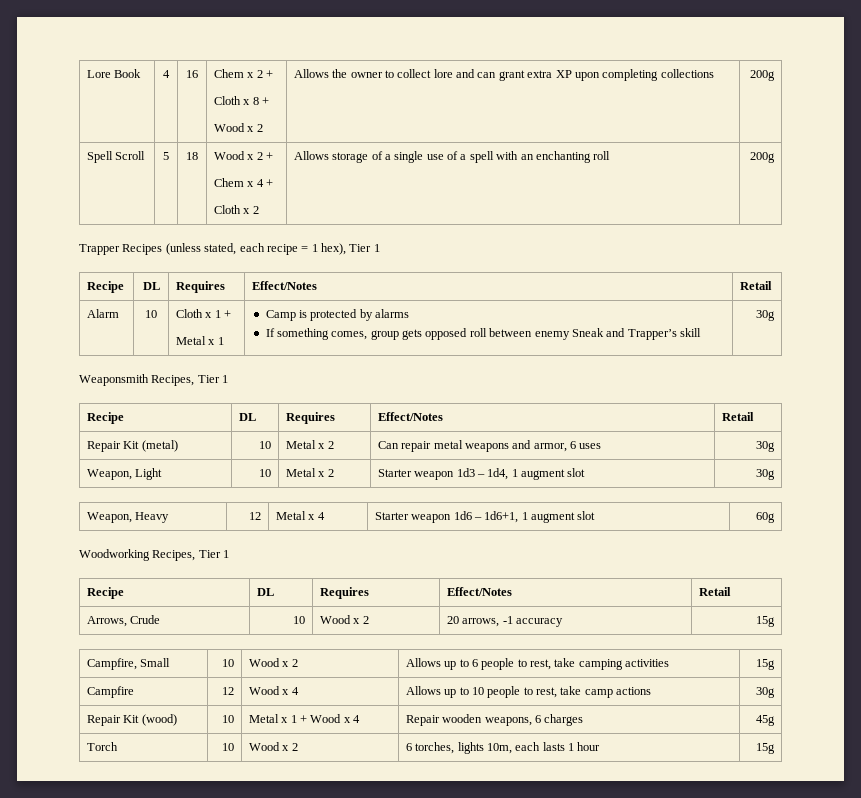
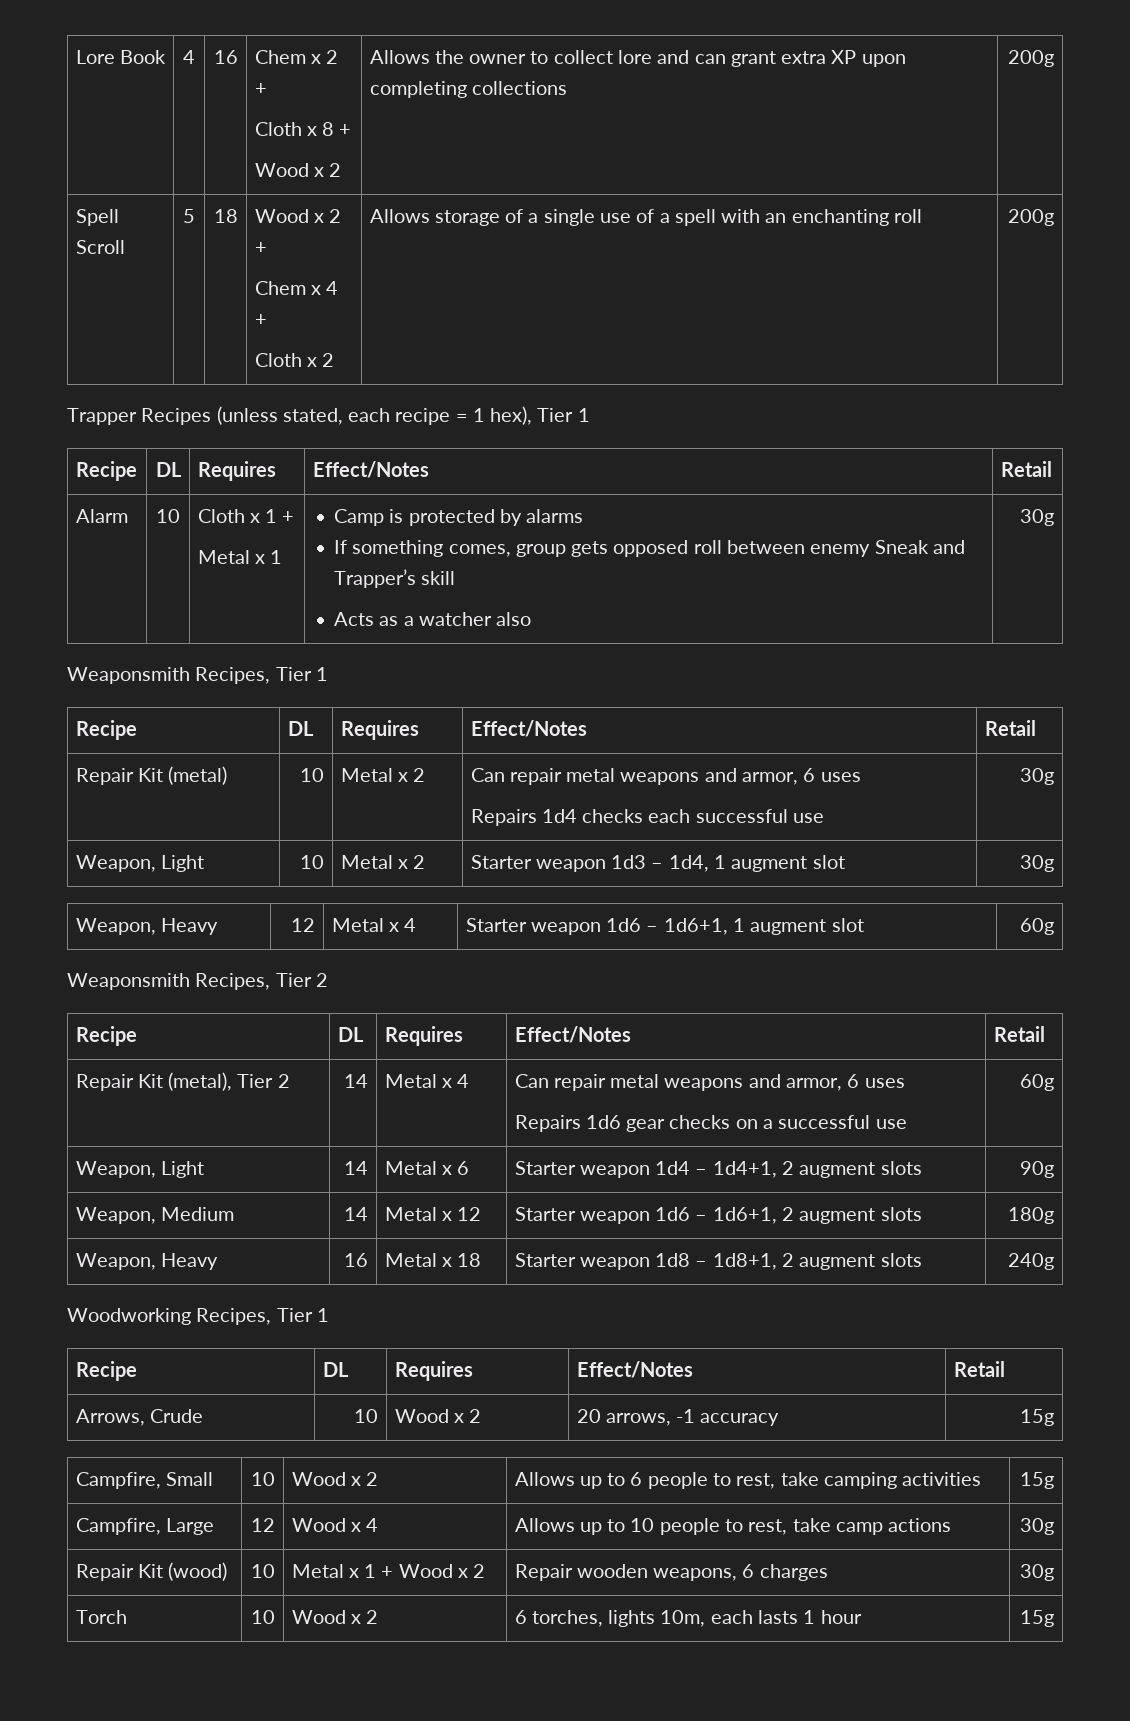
(702, 332) none -> [334,612,532,626] // Acts as a watcher also
(602, 446) none -> [470,809,824,826] // Repairs 1d4 checks each successful use
(776, 517) none -> [67,973,328,990] [75,1026,137,1046] [337,1027,364,1042] [384,1026,463,1046] [514,1026,631,1043] [993,1026,1045,1042] [75,1072,290,1091] [344,1074,369,1088] [384,1074,470,1088] [514,1074,905,1091] [514,1115,907,1132] [1020,1074,1055,1091] [75,1161,204,1178] [344,1161,369,1175] [384,1161,470,1175] [514,1161,922,1178] [1020,1161,1055,1178] [75,1207,234,1224] [344,1207,369,1221] [384,1207,482,1221] [514,1207,922,1224] [1008,1207,1055,1224] [75,1253,218,1270] [344,1253,369,1267] [384,1253,482,1267] [514,1253,922,1270] [1008,1253,1055,1270] // Weaponsmith Recipes, Tier 2 // Recipe | DL | Requires | Effect/Notes | Retail // Repair Kit (metal), Tier 2 | 14 | Metal x 4 | Can repair metal weapons and armor, 6 uses // Repairs 1d6 gear checks on a successful use | 60g // Weapon, Light | 14 | Metal x 6 | Starter weapon 1d4 – 1d4+1, 2 augment slots | 90g // Weapon, Medium | 14 | Metal x 12 | Starter weapon 1d6 – 1d6+1, 2 augment slots | 180g // Weapon, Heavy | 16 | Metal x 18 | Starter weapon 1d8 – 1d8+1, 2 augment slots | 240g
[86,686,134,698] Campfire -> [75,1518,214,1535] Campfire, Large
[353,715,361,723] 4 -> [473,1564,486,1578] 2
[756,715,776,726] 45g -> [1020,1564,1055,1581] 30g

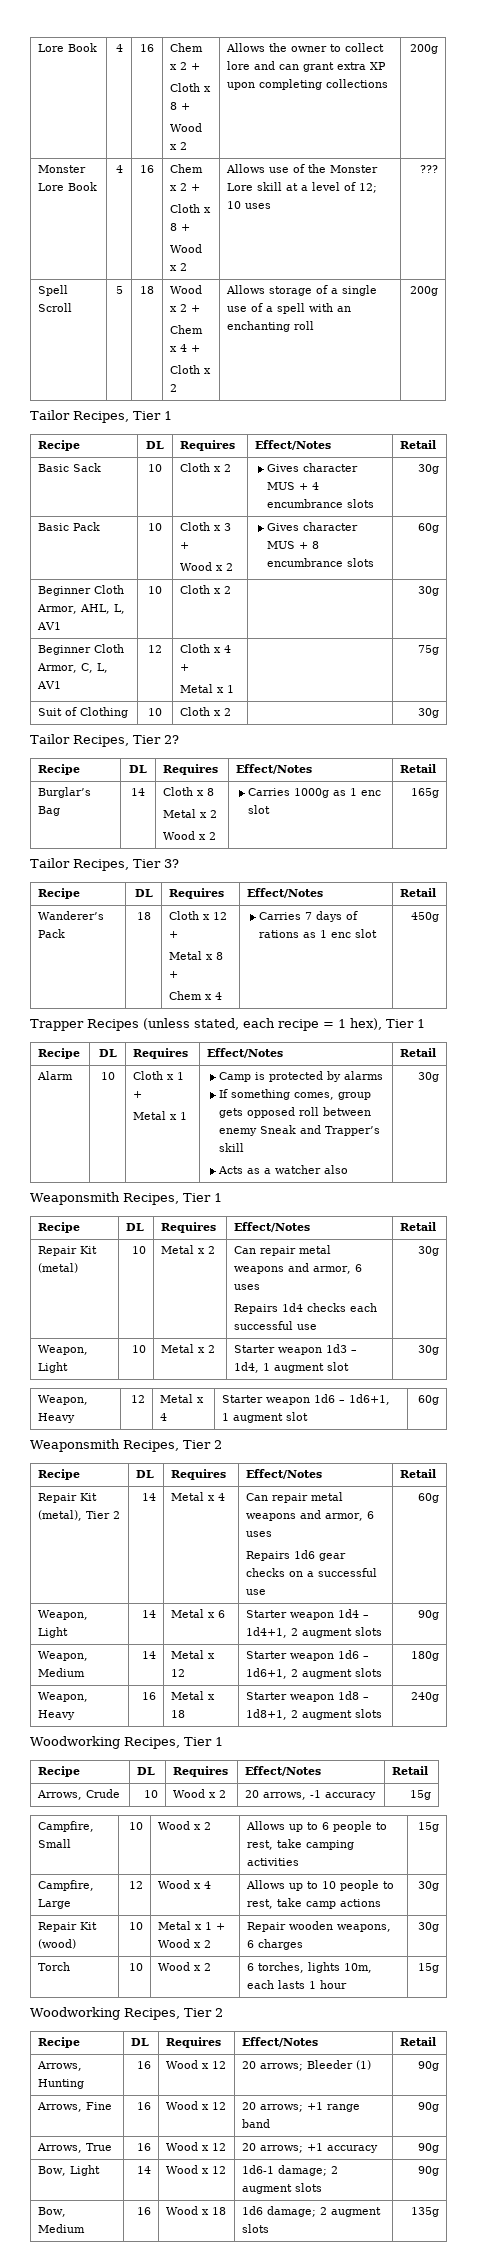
(1055, 58) none -> [38,165,87,173] [38,182,98,191] [115,165,123,173] [140,165,154,173] [170,164,204,173] [170,183,201,191] [170,204,212,213] [170,223,191,231] [170,244,203,253] [170,263,188,271] [226,164,379,173] [227,182,378,193] [227,201,272,209] [419,165,438,173] // Monster Lore Book | 4 | 16 | Chem x 2 + // Cloth x 8 + // Wood x 2 | Allows use of the Monster Lore skill at a level of 12; 10 uses | ???
(1055, 217) none -> [30,410,172,423] [38,440,81,451] [146,441,164,449] [180,440,236,451] [255,440,332,450] [400,440,437,449] [38,463,102,472] [148,464,162,472] [180,463,232,472] [267,463,359,472] [267,482,320,490] [267,499,375,508] [417,464,439,474] [38,522,101,531] [148,523,162,531] [180,522,232,531] [180,542,190,549] [180,562,234,571] [267,522,359,531] [267,541,320,549] [267,558,375,567] [417,523,439,533] [38,585,125,596] [37,604,126,614] [37,622,62,630] [148,586,162,594] [180,585,232,594] [417,586,439,596] [38,644,125,655] [37,663,109,673] [37,681,62,689] [148,645,162,653] [180,644,232,653] [180,664,190,671] [180,684,235,693] [417,645,439,655] [38,707,129,718] [148,708,162,716] [180,707,232,716] [417,708,439,718] [30,734,179,747] [38,764,81,775] [129,765,147,773] [163,764,219,775] [236,764,313,774] [400,764,437,773] [38,787,92,798] [38,806,61,816] [131,788,145,796] [163,787,215,796] [163,809,218,818] [163,831,217,840] [248,788,382,798] [248,805,271,814] [410,788,439,798] [30,858,179,871] [38,888,81,899] [134,889,153,897] [169,888,225,899] [247,888,324,898] [400,888,437,897] [38,911,105,920] [38,929,66,938] [136,912,151,920] [169,911,228,920] [169,931,179,938] [169,951,224,960] [169,971,179,978] [169,991,223,1000] [259,911,359,922] [259,929,378,938] [410,912,439,922] // Tailor Recipes, Tier 1 // Recipe | DL | Requires | Effect/Notes | Retail // Basic Sack | 10 | Cloth x 2 | Gives character MUS + 4 encumbrance slots | 30g // Basic Pack | 10 | Cloth x 3 + // Wood x 2 | Gives character MUS + 8 encumbrance slots | 60g // Beginner Cloth Armor, AHL, L, AV1 | 10 | Cloth x 2 | | 30g // Beginner Cloth Armor, C, L, AV1 | 12 | Cloth x 4 + // Metal x 1 | | 75g // Suit of Clothing | 10 | Cloth x 2 | | 30g // Tailor Recipes, Tier 2? // Recipe | DL | Requires | Effect/Notes | Retail // Burglar’s Bag | 14 | Cloth x 8 // Metal x 2 // Wood x 2 | Carries 1000g as 1 enc slot | 165g // Tailor Recipes, Tier 3? // Recipe | DL | Requires | Effect/Notes | Retail // Wanderer’s Pack | 18 | Cloth x 12 + // Metal x 8 + // Chem x 4 | Carries 7 days of rations as 1 enc slot | 450g
(1055, 1618) none -> [30,2007,223,2020] [38,2037,81,2048] [131,2038,150,2046] [166,2037,222,2048] [242,2037,319,2047] [400,2037,437,2046] [37,2061,83,2071] [38,2079,85,2089] [136,2061,151,2069] [166,2060,227,2069] [242,2060,372,2071] [417,2061,439,2071] [37,2102,113,2112] [136,2102,151,2110] [166,2101,227,2110] [242,2102,361,2112] [242,2119,271,2128] [417,2102,439,2112] [37,2143,113,2153] [136,2143,151,2151] [166,2142,227,2151] [242,2143,379,2153] [417,2143,439,2153] [38,2165,101,2176] [136,2166,151,2174] [166,2165,227,2174] [242,2165,339,2176] [242,2183,323,2194] [417,2166,439,2176] [38,2207,67,2217] [38,2224,86,2233] [136,2207,151,2215] [166,2206,227,2215] [242,2206,382,2217] [242,2224,270,2233] [410,2207,439,2217] // Woodworking Recipes, Tier 2 // Recipe | DL | Requires | Effect/Notes | Retail // Arrows, Hunting | 16 | Wood x 12 | 20 arrows; Bleeder (1) | 90g // Arrows, Fine | 16 | Wood x 12 | 20 arrows; +1 range band | 90g // Arrows, True | 16 | Wood x 12 | 20 arrows; +1 accuracy | 90g // Bow, Light | 14 | Wood x 12 | 1d6-1 damage; 2 augment slots | 90g // Bow, Medium | 16 | Wood x 18 | 1d6 damage; 2 augment slots | 135g

